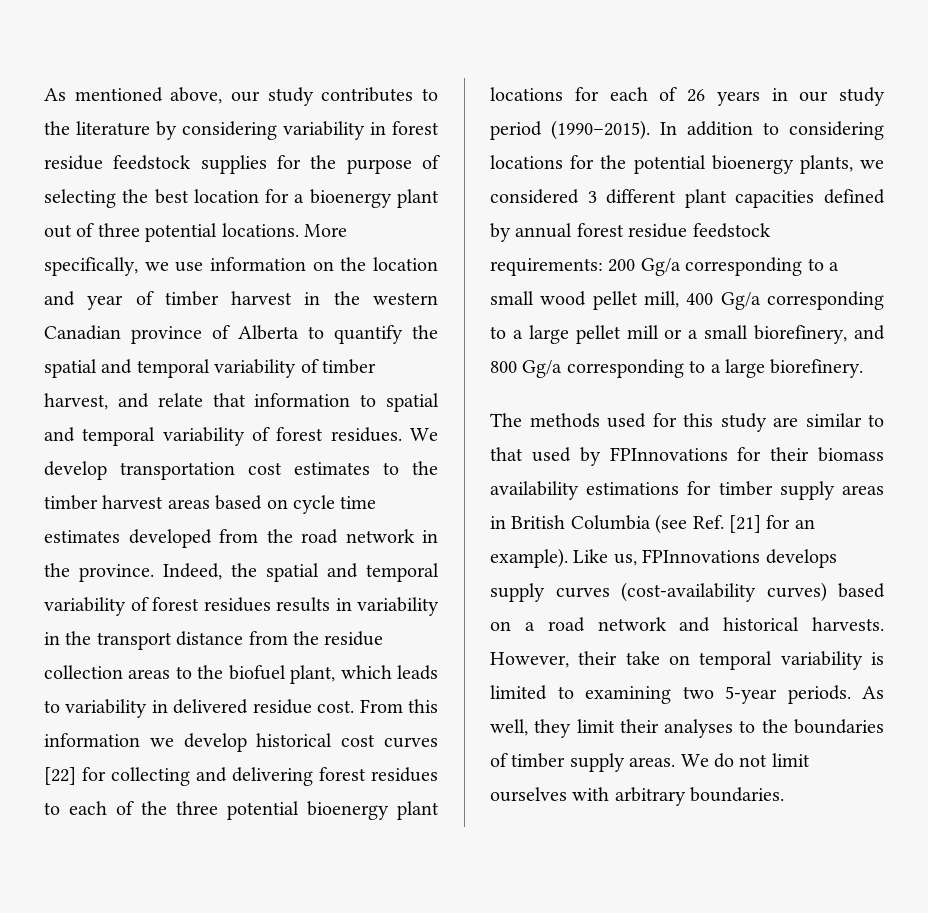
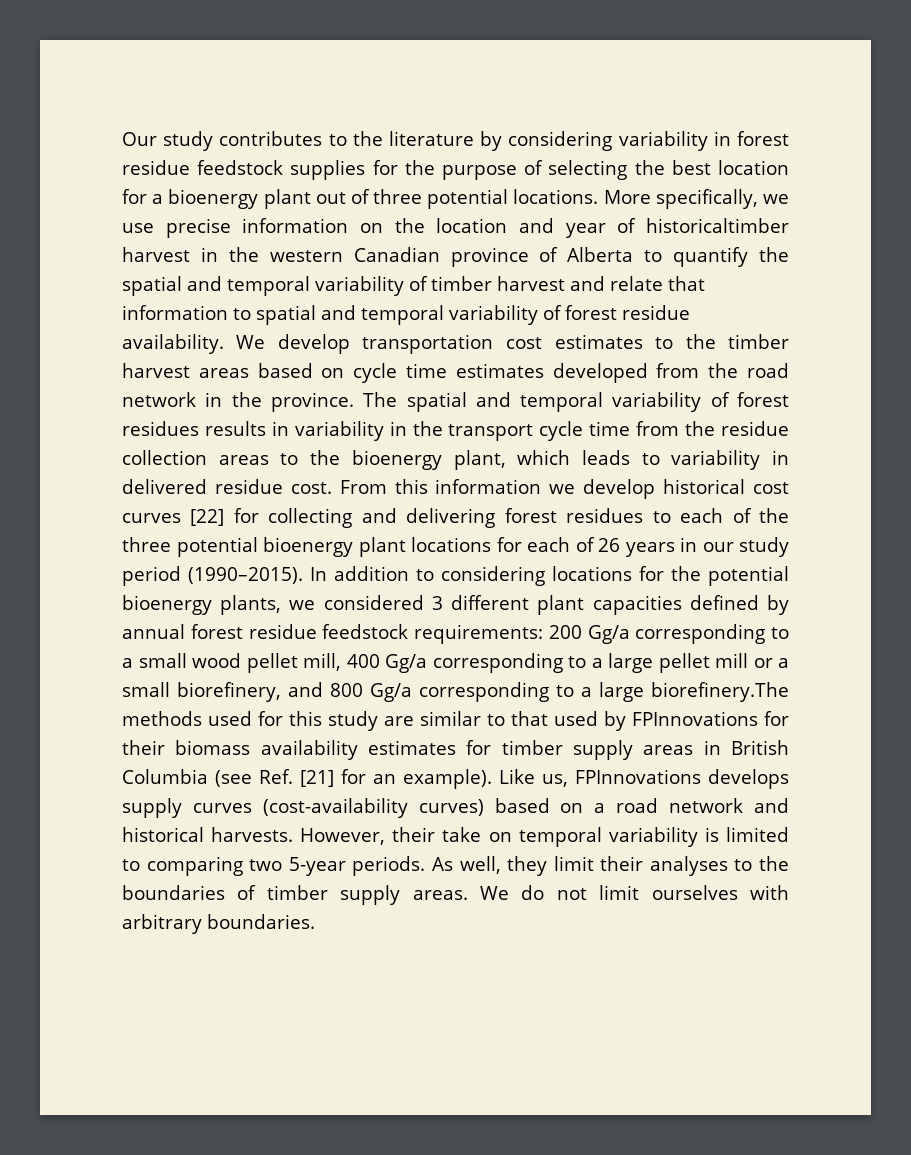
[44,87,260,104] As mentioned above, our -> [122,132,157,146] Our
(204, 267) none -> [165,218,231,238] precise
[164,291,219,306] timber -> [646,218,790,233] historicaltimber
[44,393,108,410] harvest, -> [497,276,565,291] harvest
[330,427,402,442] residues. -> [622,305,690,320] [122,334,224,354] residue availability.
[163,563,257,580] Indeed, the -> [363,392,398,407] The
[176,631,244,646] distance -> [539,421,631,441] cycle time
[228,665,286,680] biofuel -> [351,450,442,470] bioenergy
[770,359,864,378] [490,413,522,427] biorefinery. // The -> [651,682,790,702] biorefinery.The
[586,482,680,495] estimations -> [368,740,456,755] estimates
[585,686,671,704] examining -> [146,856,243,876] comparing

